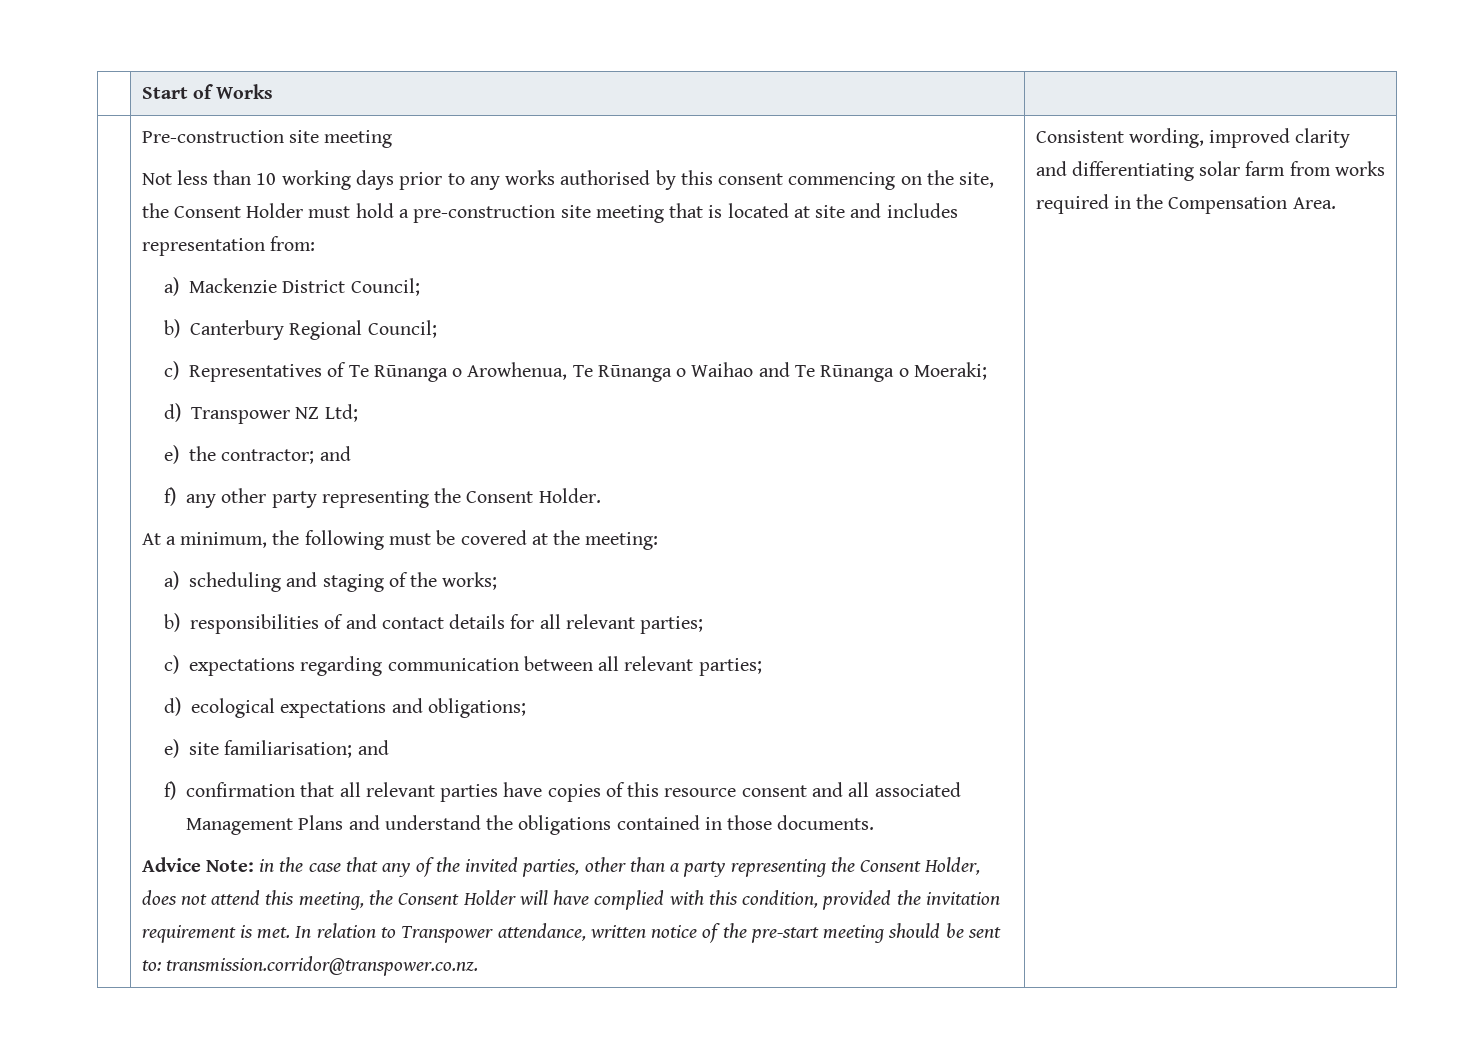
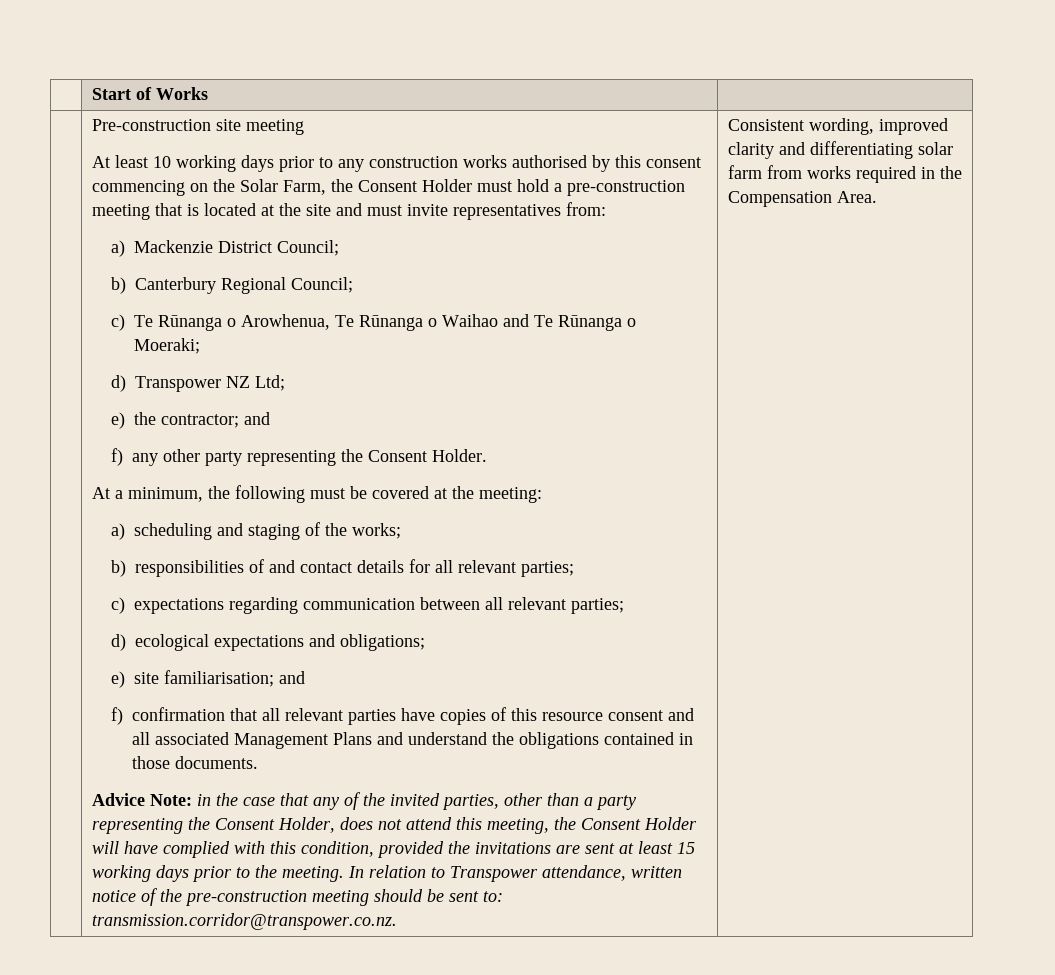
[141,170,252,185] Not less than -> [91,155,148,168] At least
(500, 183) none -> [368,156,458,168] construction
[959,172,995,188] site, -> [239,179,326,195] Solar Farm,
[560,205,591,218] site -> (685, 188) none
(810, 212) none -> [278,203,301,216] the
[886,203,958,218] [141,238,265,256] includes representation -> [366,204,561,220] must invite representatives
[189,362,347,382] Representatives of -> (126, 322) none
[925,892,1000,905] [141,925,291,943] invitation requirement is met. -> [474,841,695,854] [91,865,344,882] invitations are sent at least 15 working days prior to the meeting.
[750,927,819,943] pre-start -> [184,890,307,906] pre-construction

